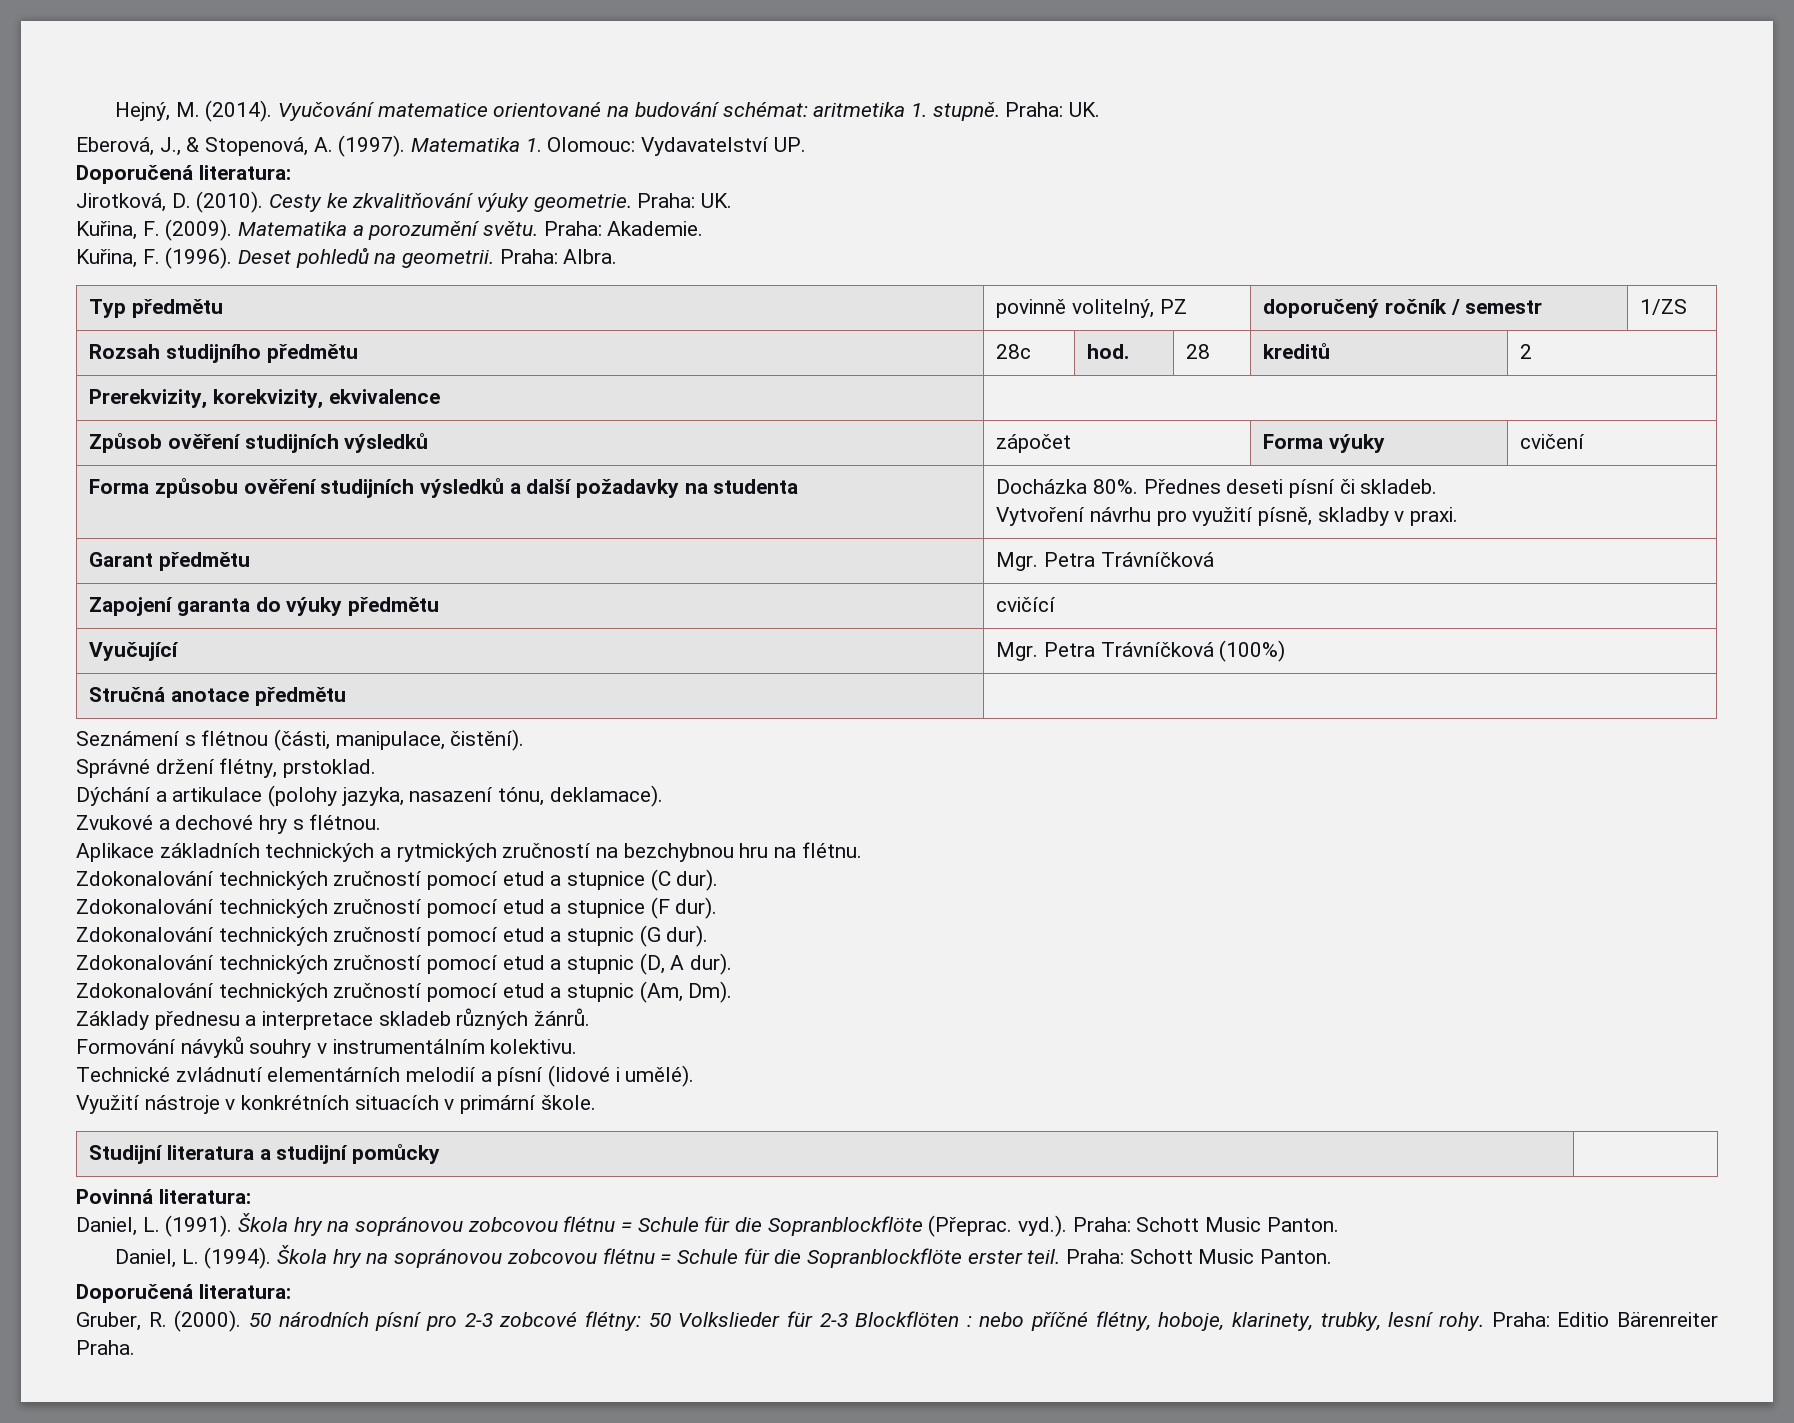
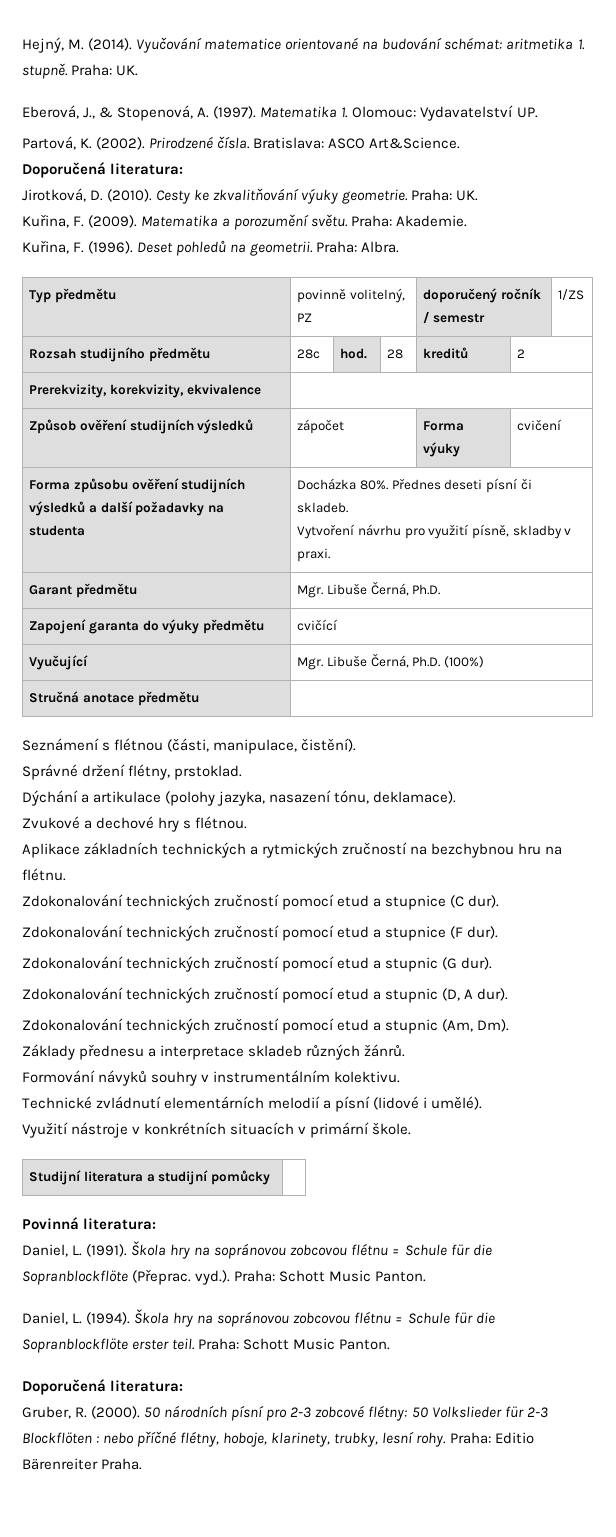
(806, 144) none -> [22,136,461,150] // Partová, K. (2002). Prirodzené čísla. Bratislava: ASCO Art&Science.
[1043,552,1214,567] Petra Trávníčková -> [327,581,441,596] Libuše Černá, Ph.D.
[1043,642,1214,657] Petra Trávníčková -> [327,653,441,668] Libuše Černá, Ph.D.

